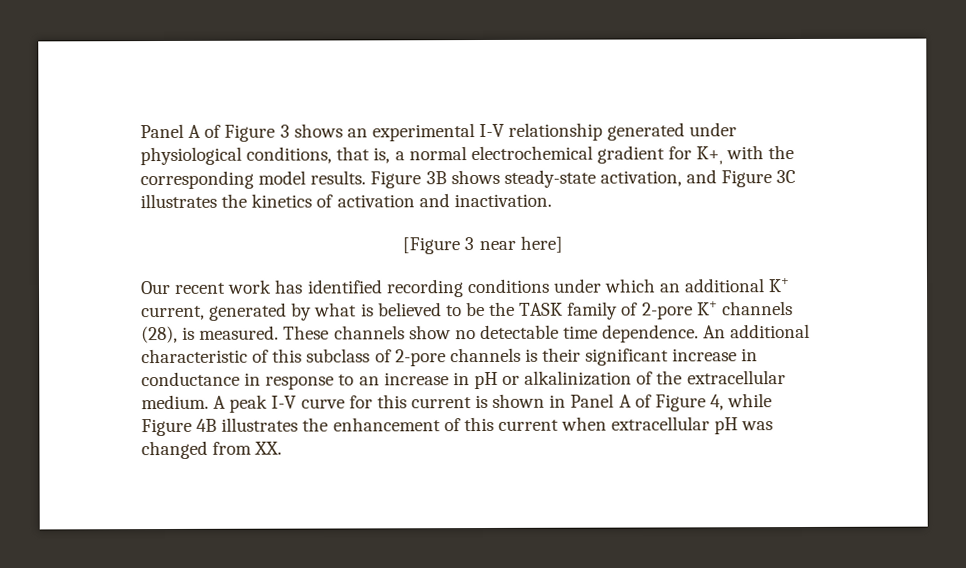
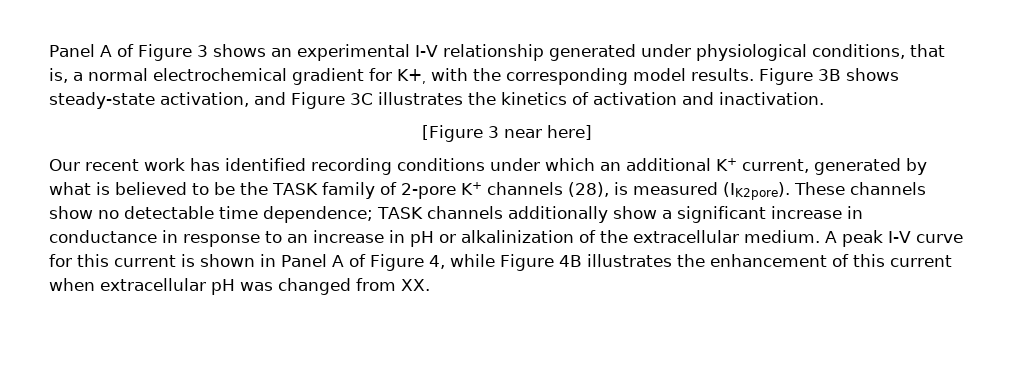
[199,325,280,340] measured. -> [632,182,790,200] measured (IK2pore).
[602,323,811,343] [141,347,582,367] dependence. An additional characteristic of this subclass of 2-pore channels is their -> [263,206,672,223] dependence; TASK channels additionally show a

